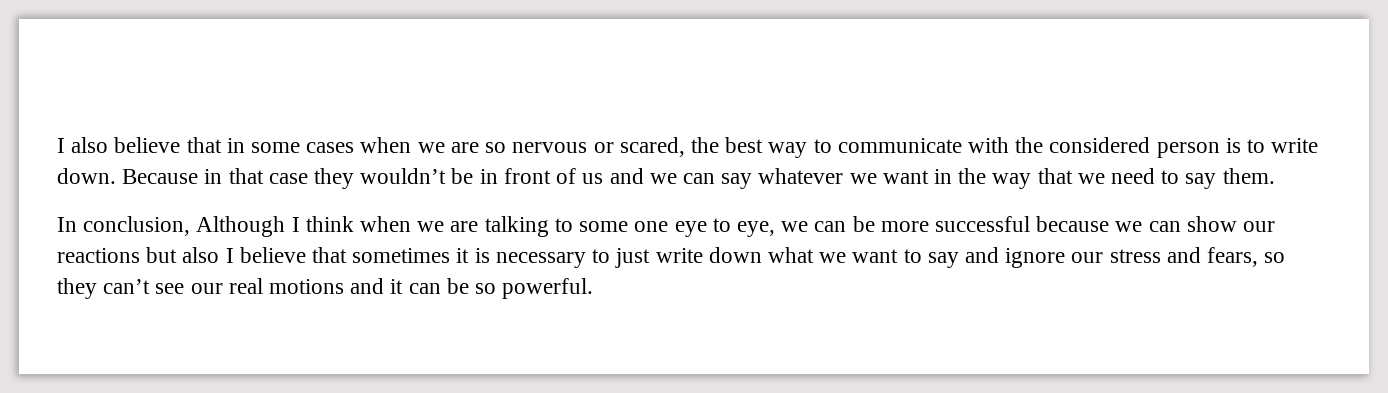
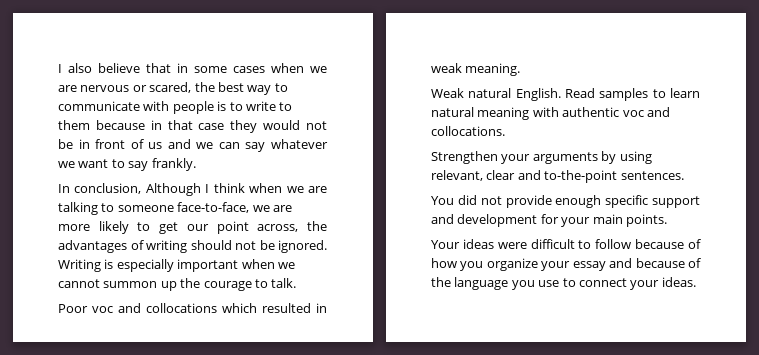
[485,142,507,153] so -> (77, 88) none
[1015,137,1319,158] [57,168,199,184] the considered person is to write down. Because -> [172,101,293,114] [58,120,145,130] people is to write to them because
[360,168,447,184] wouldn’t -> [263,120,327,130] would not
[933,168,1275,189] in the way that we need to say them. -> [111,158,196,171] to say frankly.
[579,216,1276,237] [57,247,1286,268] [57,278,594,299] some one eye to eye, we can be more successful because we can show our reactions but also I believe that sometimes it is necessary to just write down what we want to say and ignore our stress and fears, so they can’t see our real motions and it can be so powerful. -> [117,202,292,213] [58,221,328,234] [58,240,327,253] [58,259,295,272] [58,278,297,291] [58,303,327,313] [431,63,521,76] [431,88,700,101] [431,107,670,120] [431,126,505,136] [431,151,652,164] [431,170,684,183] [431,195,700,208] [431,214,667,227] [431,239,701,249] [431,258,701,271] [431,277,696,290] someone face-to-face, we are more likely to get our point across, the advantages of writing should not be ignored. Writing is especially important when we cannot summon up the courage to talk. // Poor voc and collocations which resulted in weak meaning. // Weak natural English. Read samples to learn natural meaning with authentic voc and collocations. // Strengthen your arguments by using relevant, clear and to-the-point sentences. // You did not provide enough specific support and development for your main points. // Your ideas were difficult to follow because of how you organize your essay and because of the language you use to connect your ideas.

